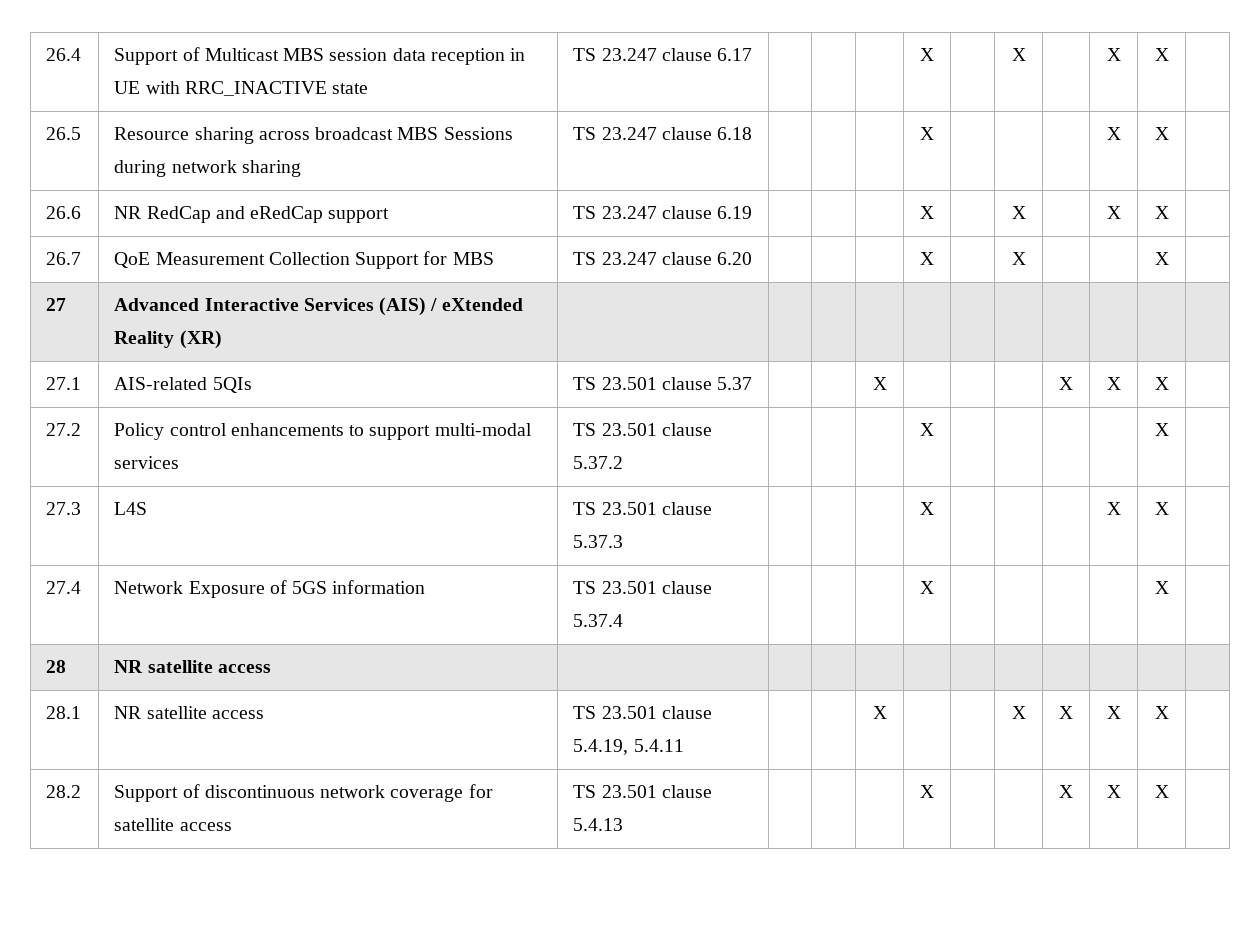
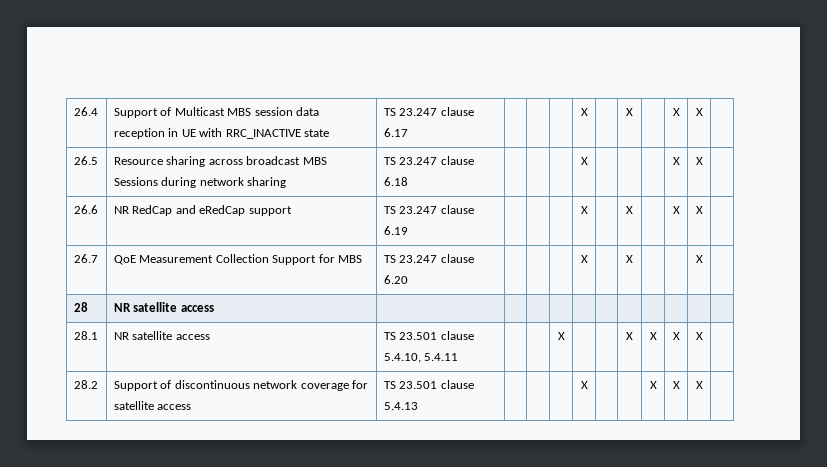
[46,298,67,311] [114,297,523,316] [114,330,222,349] [46,377,82,390] [114,377,252,393] [573,377,753,390] [872,377,887,390] [1059,377,1073,390] [1106,377,1121,390] [1154,377,1169,390] [46,423,82,436] [114,423,532,440] [114,456,180,469] [573,423,712,436] [573,456,624,469] [920,423,934,436] [1154,423,1169,436] [46,502,82,515] [114,502,148,515] [573,502,712,515] [573,535,624,548] [920,502,934,515] [1106,502,1121,515] [1154,502,1169,515] [46,581,82,594] [114,580,426,598] [573,581,712,594] [573,614,624,627] [920,581,934,594] [1154,581,1169,594] // 27 | Advanced Interactive Services (AIS) / eXtended Reality (XR) | | | | | | | | | | | // 27.1 | AIS-related 5QIs | TS 23.501 clause 5.37 | | | X | | | | X | X | X | // 27.2 | Policy control enhancements to support multi-modal services | TS 23.501 clause 5.37.2 | | | | X | | | | | X | // 27.3 | L4S | TS 23.501 clause 5.37.3 | | | | X | | | | X | X | // 27.4 | Network Exposure of 5GS information | TS 23.501 clause 5.37.4 | | | | X | | | | | X | -> (703, 259) none
[573,739,629,755] 5.4.19, -> [383,353,421,363] 5.4.10,

